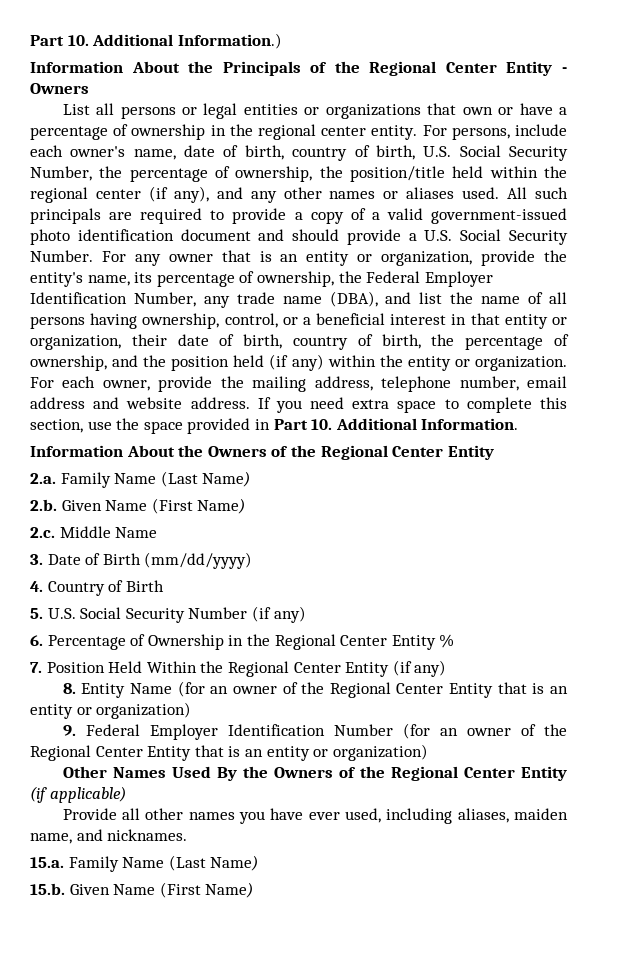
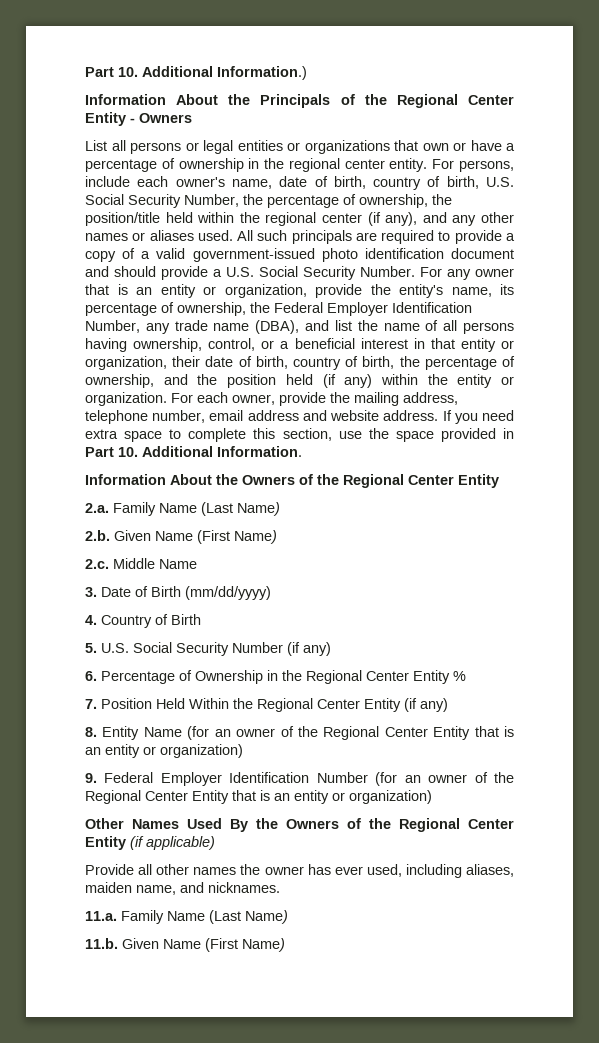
[239,808,304,824] you have -> [240,864,331,875] the owner has
[30,855,259,872] [30,883,65,895] 15.a. Family Name (Last Name) // 15.b. -> [85,910,288,924] [85,938,118,949] 11.a. Family Name (Last Name) // 11.b.

